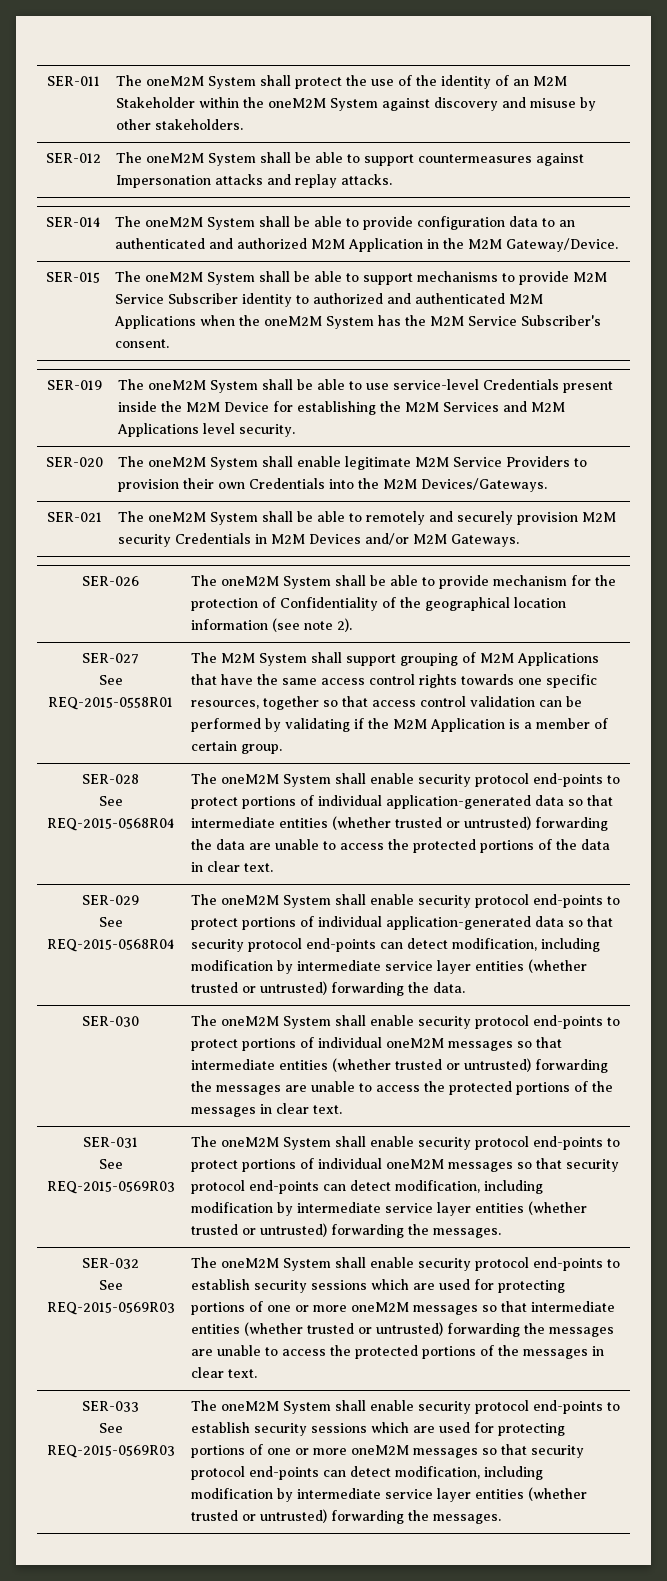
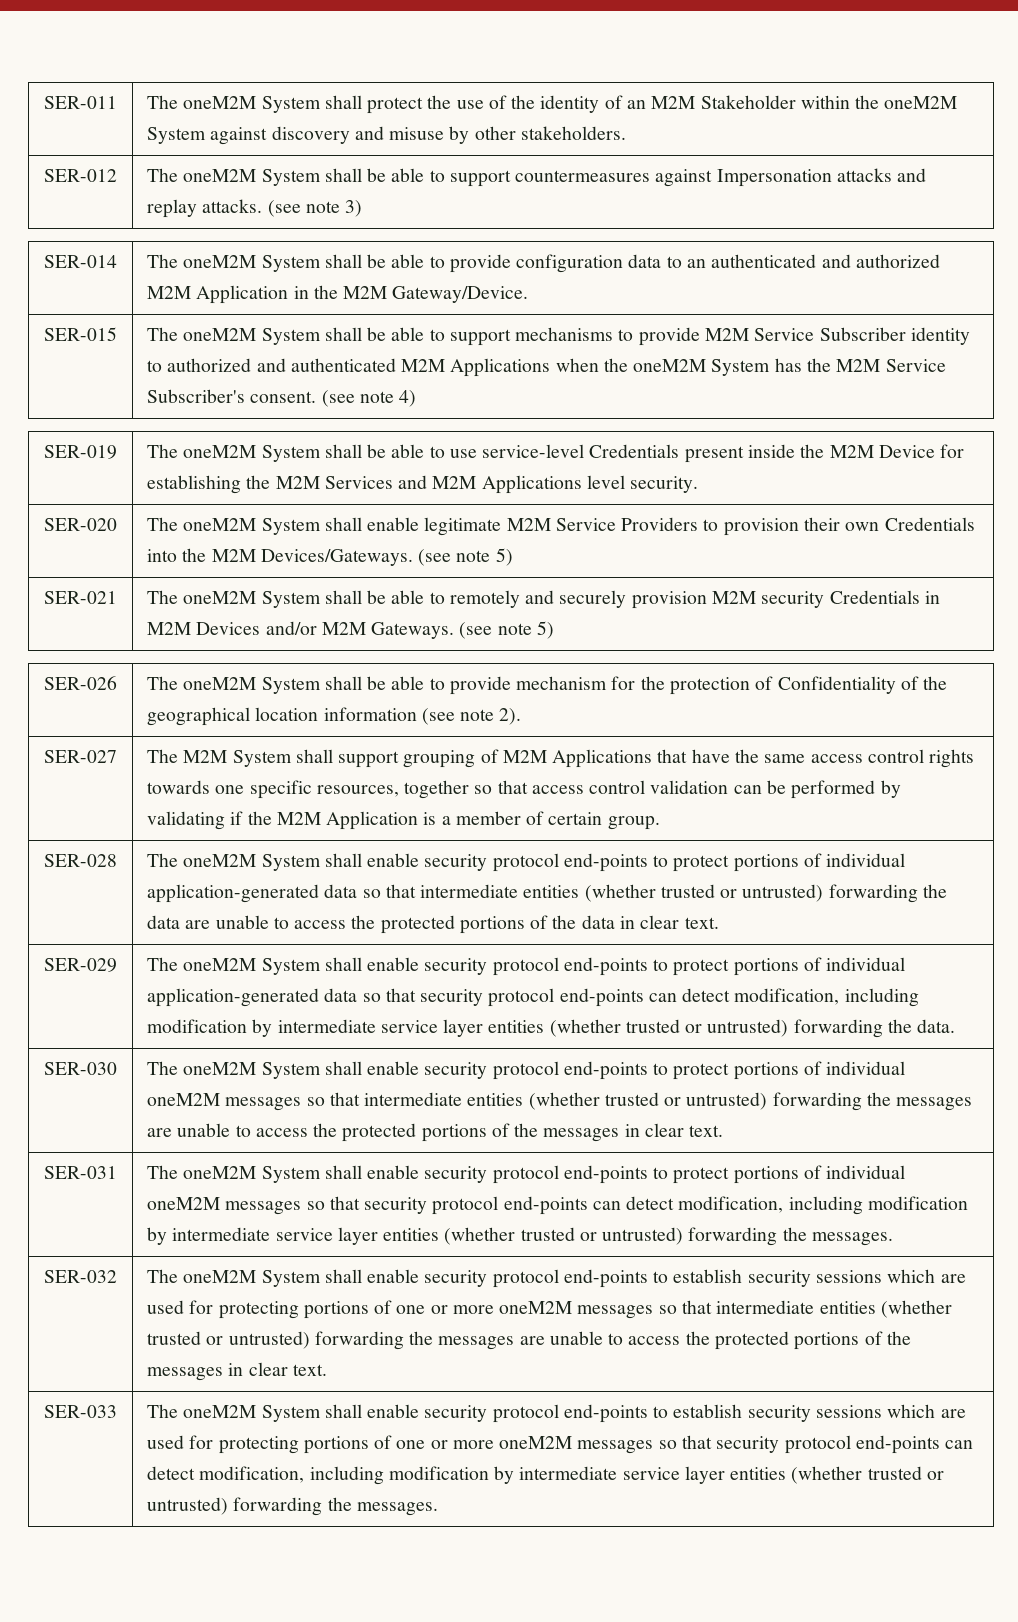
(392, 179) none -> [267,200,363,217] (see note 3)
(169, 343) none -> [321,390,417,407] (see note 4)
(547, 485) none -> [418,548,513,566] (see note 5)
(519, 540) none -> [459,621,554,639] (see note 5)
[98,675,123,685] [48,697,173,710] // See REQ-2015-0558R01 -> (117, 756) none
[98,796,123,806] [47,818,174,831] // See REQ-2015-0568R04 -> (117, 860) none
[98,917,123,927] [47,939,174,952] // See REQ-2015-0568R04 -> (117, 965) none
[98,1159,123,1169] [46,1181,175,1194] // See REQ-2015-0569R03 -> (117, 1172) none
[98,1280,123,1290] [46,1302,175,1315] // See REQ-2015-0569R03 -> (117, 1276) none
[98,1423,123,1433] [46,1445,175,1458] // See REQ-2015-0569R03 -> (117, 1411) none

